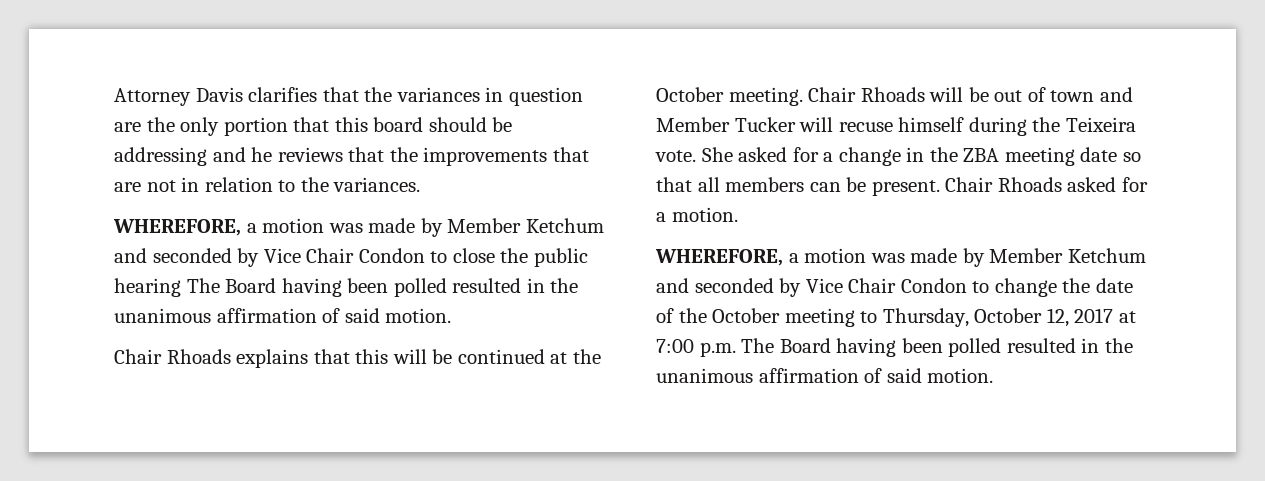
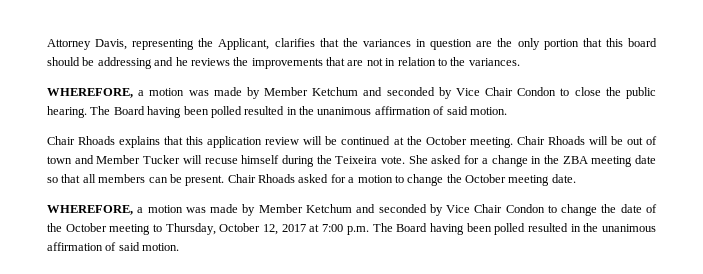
[195,87,243,102] Davis -> [95,38,270,50] Davis, representing the Applicant,
[348,147,385,162] that -> (230, 62) none
[114,278,181,297] hearing -> [47,106,87,118] hearing.
(389, 356) none -> [207,136,300,148] application review
[671,207,738,222] motion. -> [357,174,576,186] motion to change the October meeting date.

